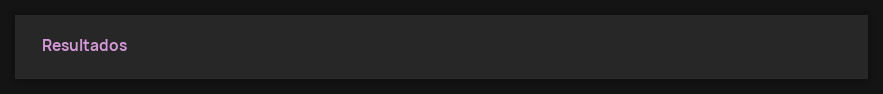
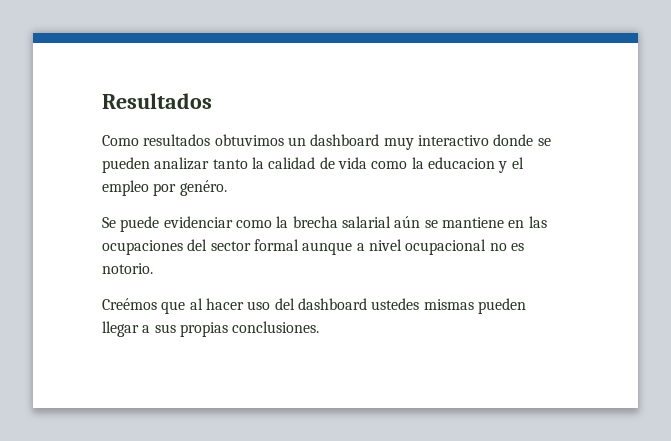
(127, 45) none -> [102,134,551,150] [102,157,524,173] [102,180,227,196] [102,216,547,232] [102,239,524,255] [102,263,153,274] [102,298,526,314] [102,321,320,337] // Como resultados obtuvimos un dashboard muy interactivo donde se pueden analizar tanto la calidad de vida como la educacion y el empleo por genéro. // Se puede evidenciar como la brecha salarial aún se mantiene en las ocupaciones del sector formal aunque a nivel ocupacional no es notorio. // Creémos que al hacer uso del dashboard ustedes mismas pueden llegar a sus propias conclusiones.

